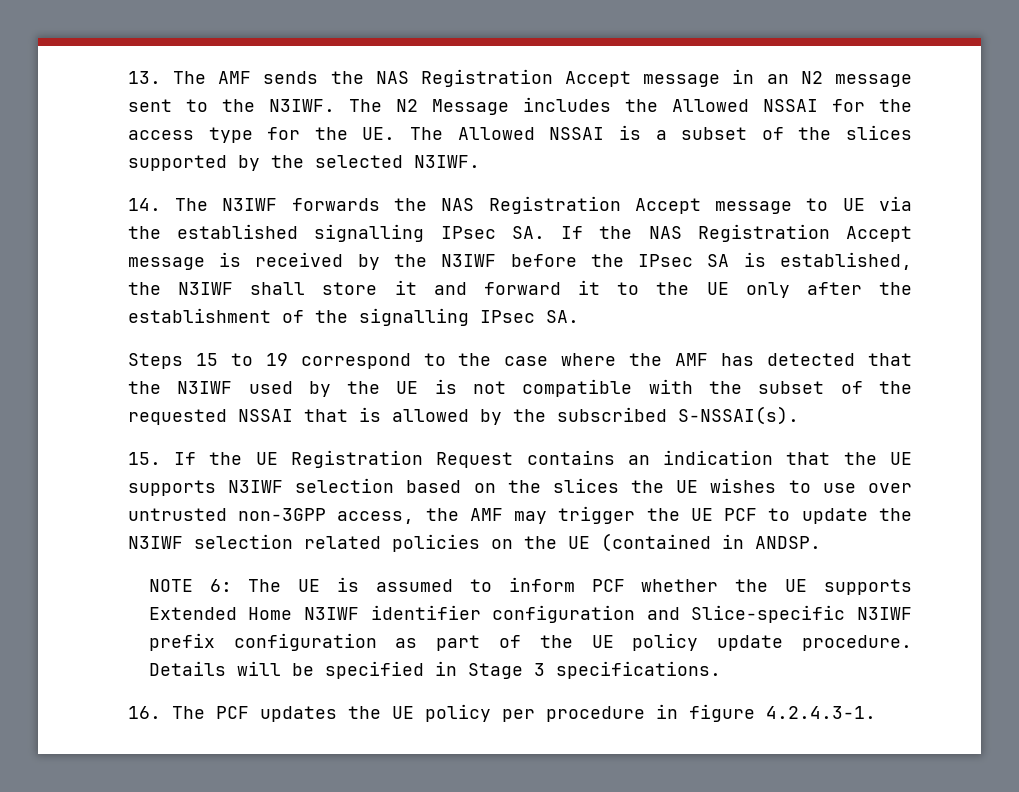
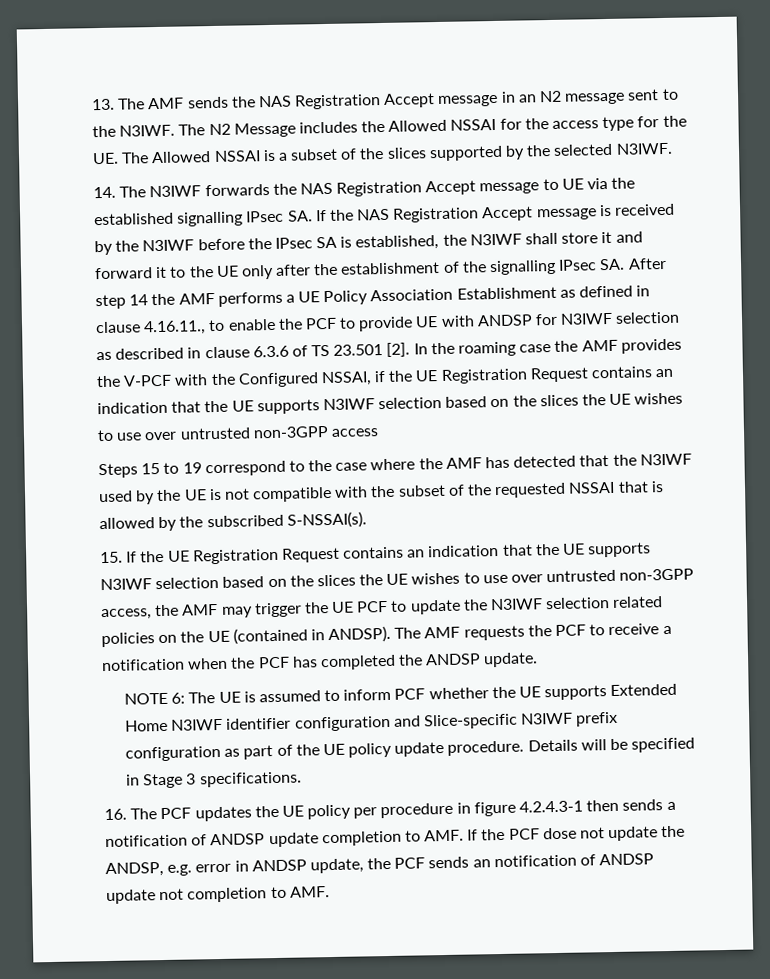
(579, 316) none -> [627,257,667,270] [94,285,651,310] [94,311,681,336] [95,338,682,361] [95,366,675,388] [96,392,684,415] [96,426,379,442] After step 14 the AMF performs a UE Policy Association Establishment as defined in clause 4.16.11., to enable the PCF to provide UE with ANDSP for N3IWF selection as described in clause 6.3.6 of TS 23.501 [2]. In the roaming case the AMF provides the V-PCF with the Configured NSSAI, if the UE Registration Request contains an indication that the UE supports N3IWF selection based on the slices the UE wishes to use over untrusted non-3GPP access
[754,536,821,549] ANDSP. -> [328,623,672,644] [100,652,539,672] ANDSP). The AMF requests the PCF to receive a notification when the PCF has completed the ANDSP update.
[765,706,876,719] 4.2.4.3-1. -> [519,799,676,813] [104,825,686,848] [104,853,655,878] [105,886,330,905] 4.2.4.3-1 then sends a notification of ANDSP update completion to AMF. If the PCF dose not update the ANDSP, e.g. error in ANDSP update, the PCF sends an notification of ANDSP update not completion to AMF.

